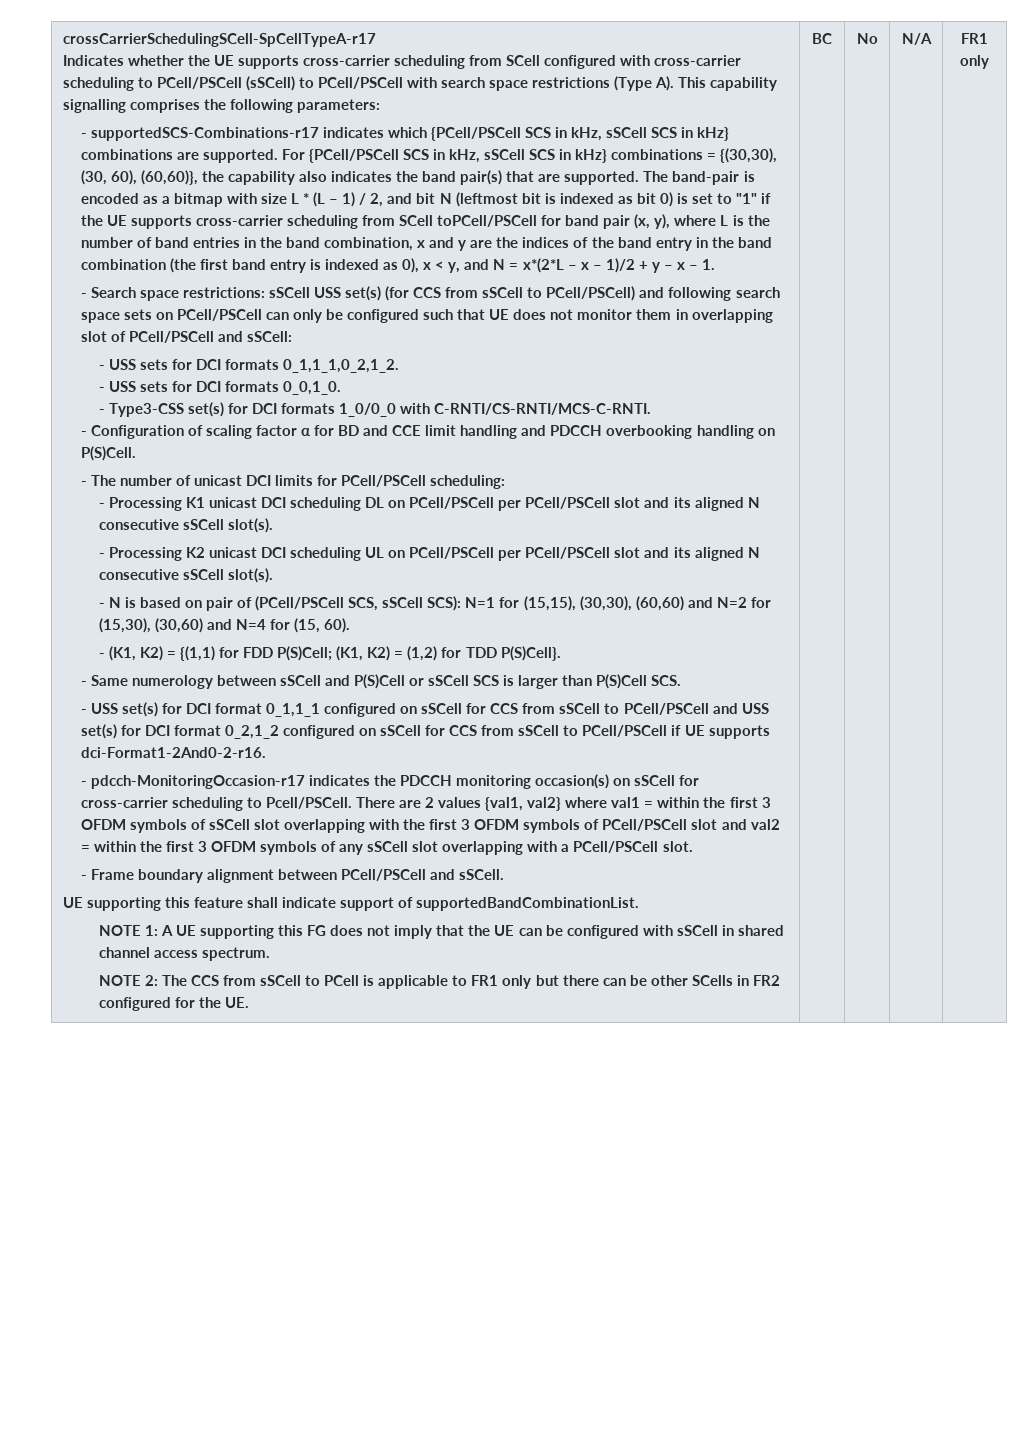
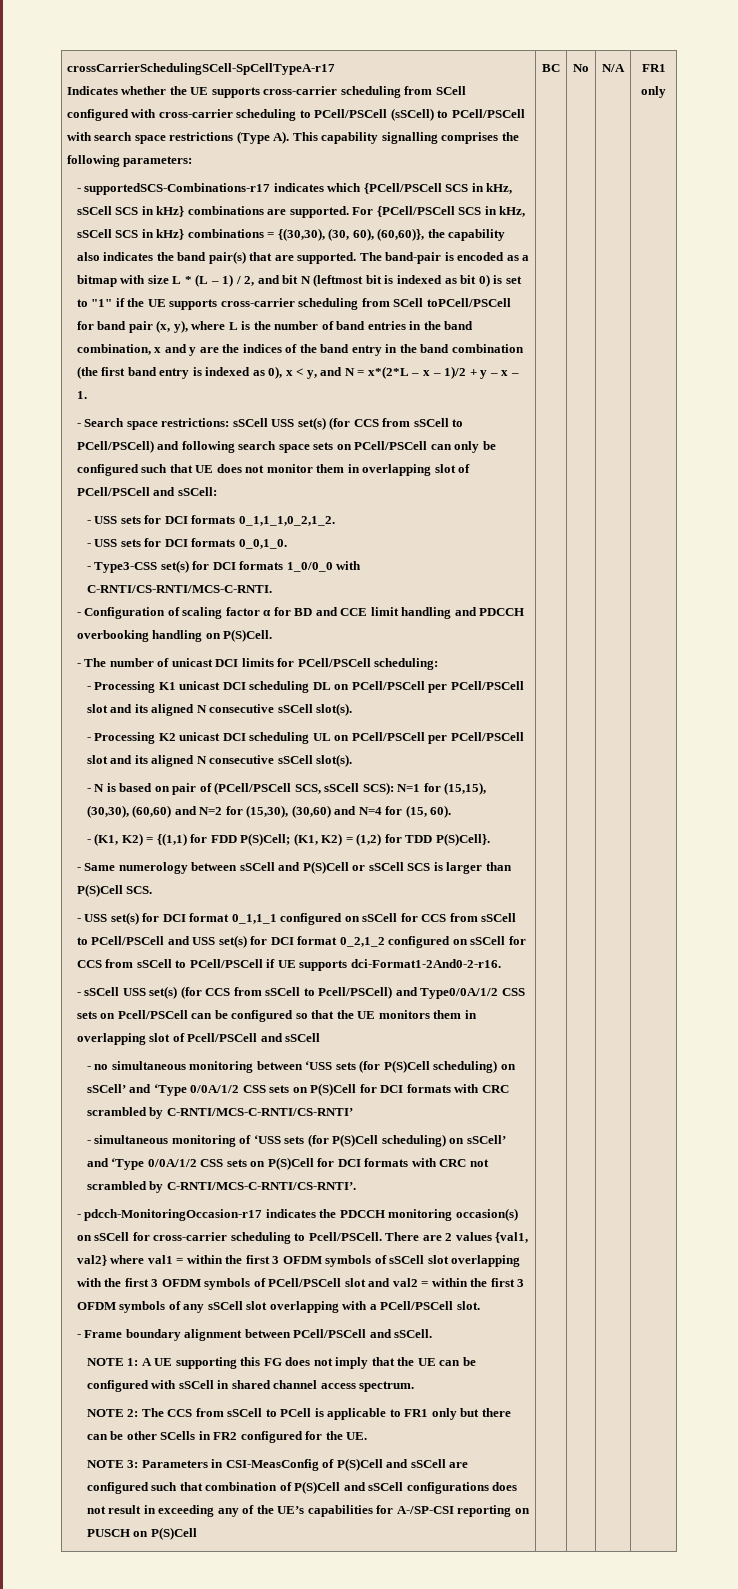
(266, 752) none -> [76,986,525,999] [76,1010,477,1022] [76,1033,321,1045] [86,1060,516,1073] [86,1083,509,1096] [86,1107,353,1119] [86,1134,506,1147] [86,1157,489,1170] [86,1181,356,1193] // - sSCell USS set(s) (for CCS from sSCell to Pcell/PSCell) and Type0/0A/1/2 CSS sets on Pcell/PSCell can be configured so that the UE monitors them in overlapping slot of Pcell/PSCell and sSCell // - no simultaneous monitoring between ‘USS sets (for P(S)Cell scheduling) on sSCell’ and ‘Type 0/0A/1/2 CSS sets on P(S)Cell for DCI formats with CRC scrambled by C-RNTI/MCS-C-RNTI/CS-RNTI’ // - simultaneous monitoring of ‘USS sets (for P(S)Cell scheduling) on sSCell’ and ‘Type 0/0A/1/2 CSS sets on P(S)Cell for DCI formats with CRC not scrambled by C-RNTI/MCS-C-RNTI/CS-RNTI’.
[62,897,640,911] // UE supporting this feature shall indicate support of supportedBandCombinationList. -> (433, 1333) none
(250, 1002) none -> [86,1458,469,1471] [86,1481,518,1494] [86,1505,530,1517] [86,1527,197,1540] // NOTE 3: Parameters in CSI-MeasConfig of P(S)Cell and sSCell are configured such that combination of P(S)Cell and sSCell configurations does not result in exceeding any of the UE’s capabilities for A-/SP-CSI reporting on PUSCH on P(S)Cell

